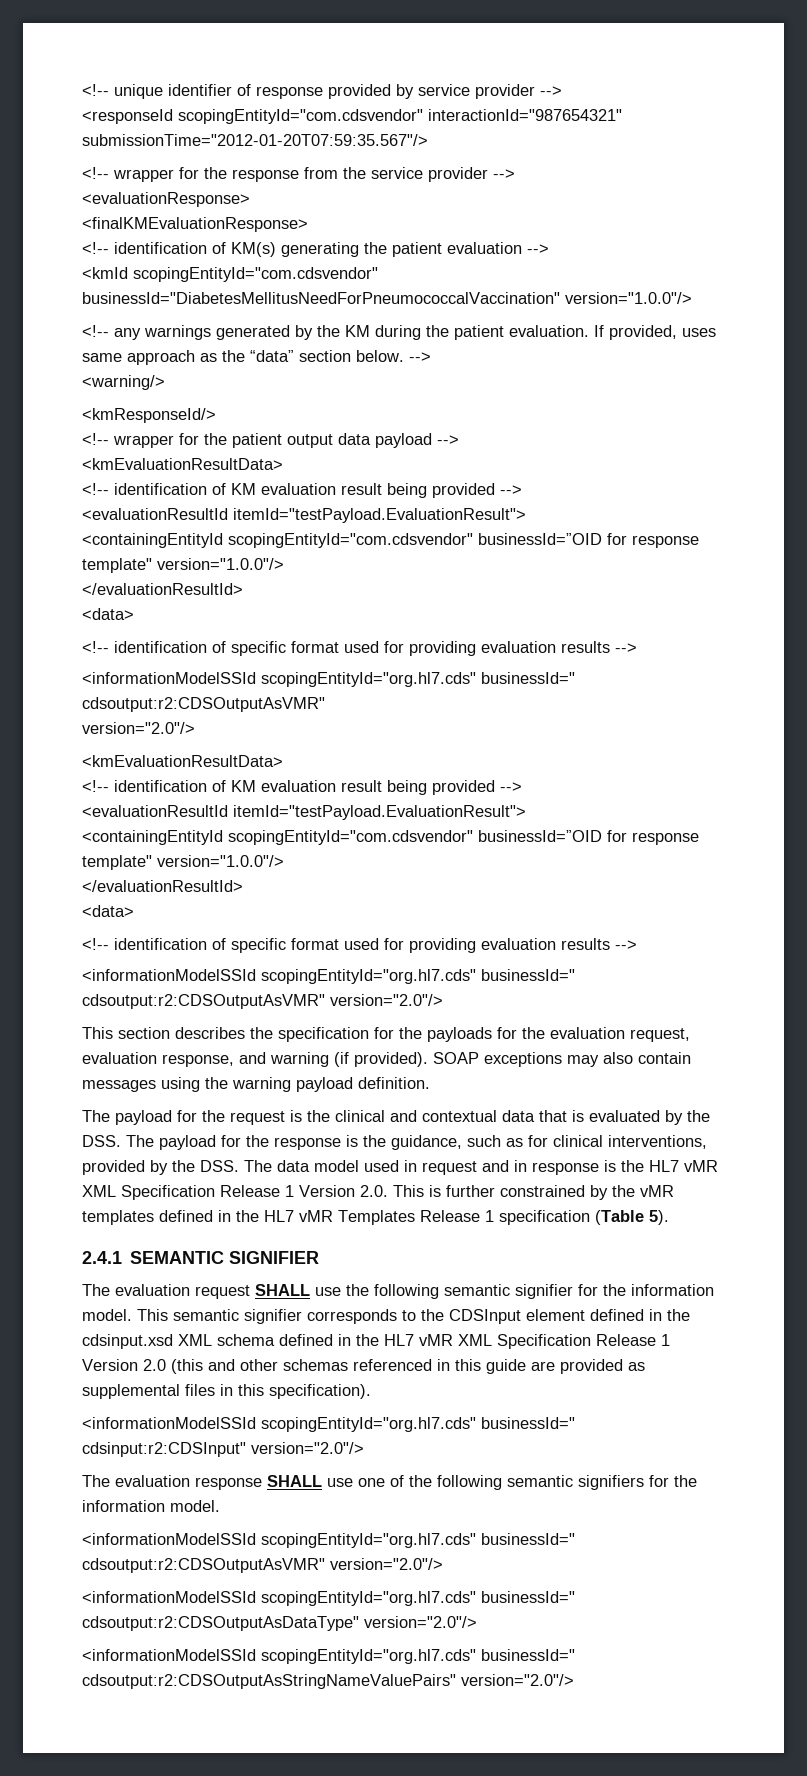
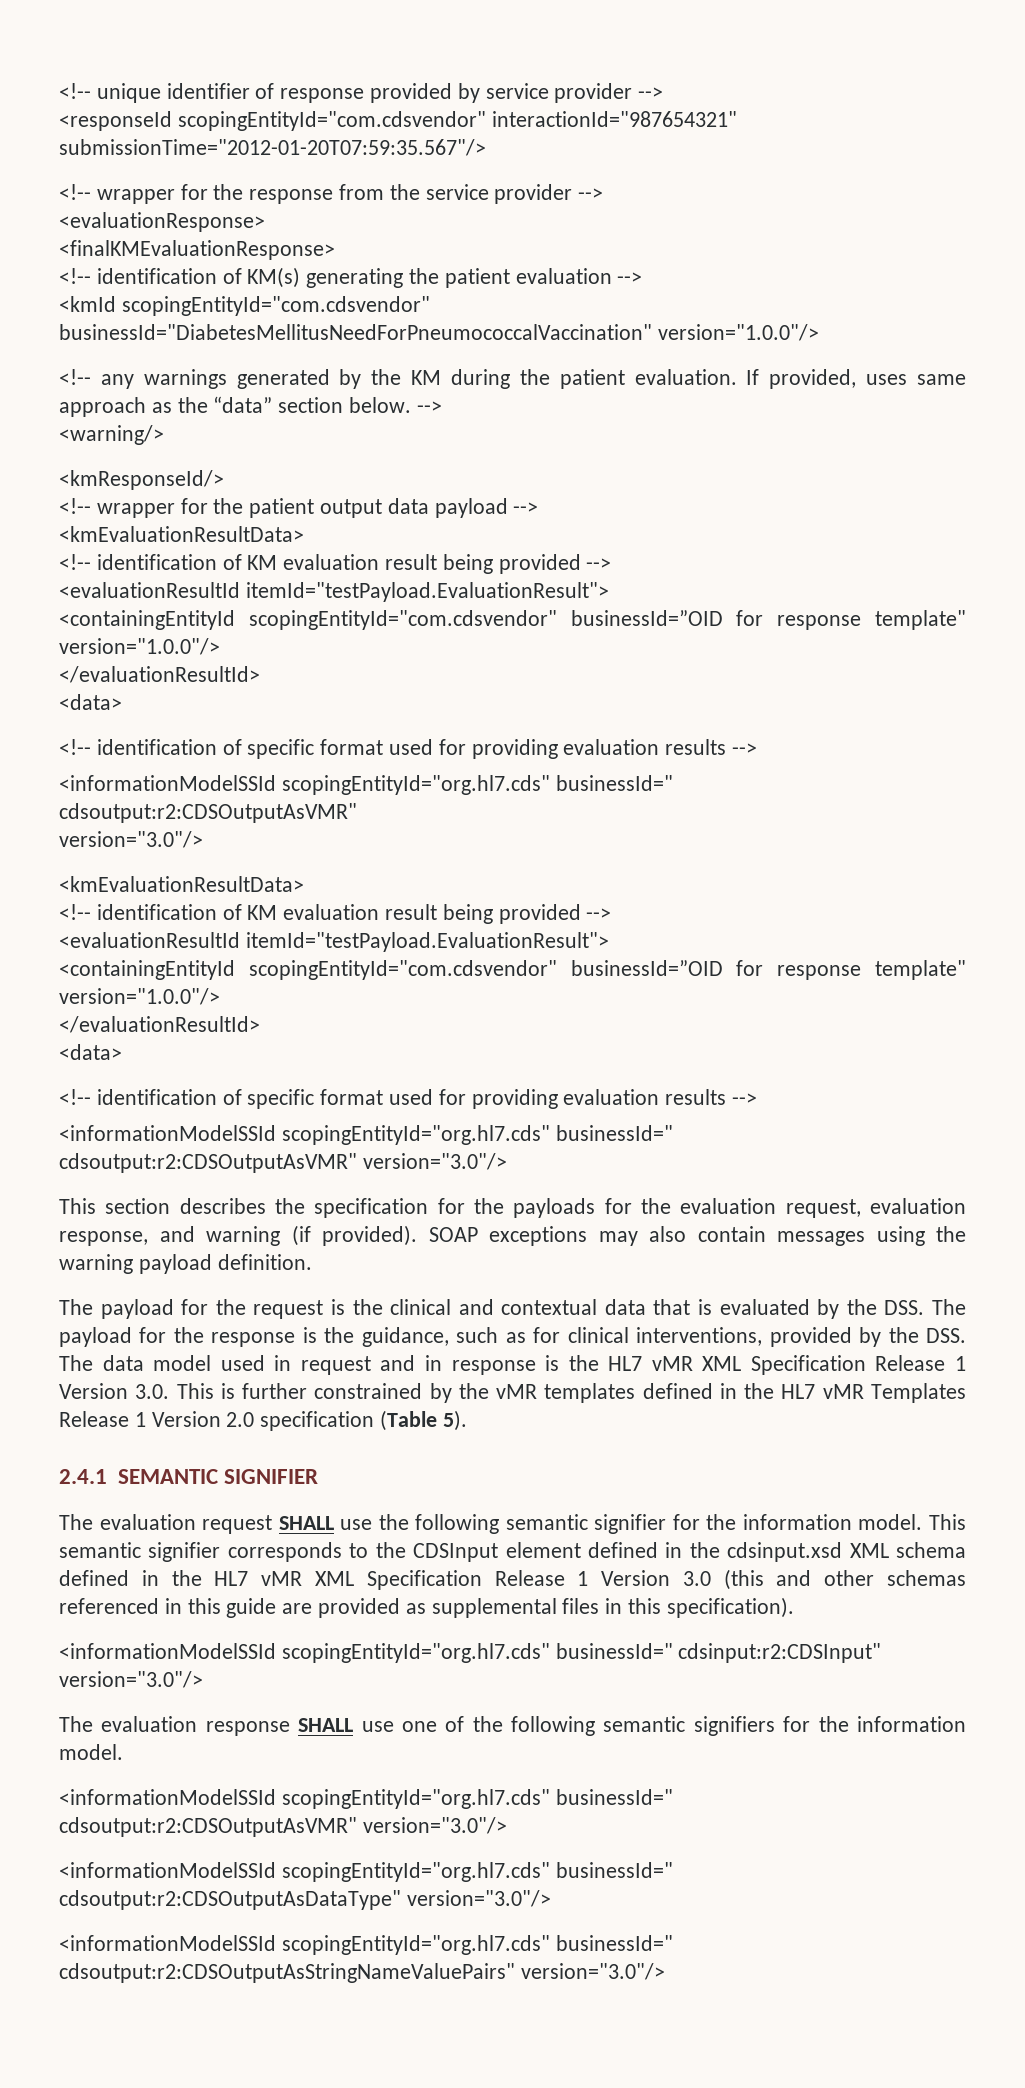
[82,722,195,734] version="2.0"/> -> [59,831,203,848] version="3.0"/>
[330,994,443,1006] version="2.0"/> -> [362,1153,507,1170] version="3.0"/>
[360,1185,388,1197] 2.0. -> [135,1384,170,1399] 3.0.
(494, 1216) none -> [151,1411,255,1427] Version 2.0
[143,1359,166,1371] 2.0 -> [682,1571,711,1586] 3.0
[251,1442,364,1454] version="2.0"/> -> [59,1671,203,1688] version="3.0"/>
[330,1558,443,1570] version="2.0"/> -> [362,1817,507,1834] version="3.0"/>
[364,1616,477,1628] version="2.0"/> -> [406,1890,551,1907] version="3.0"/>
[461,1674,574,1686] version="2.0"/> -> [520,1963,665,1980] version="3.0"/>

